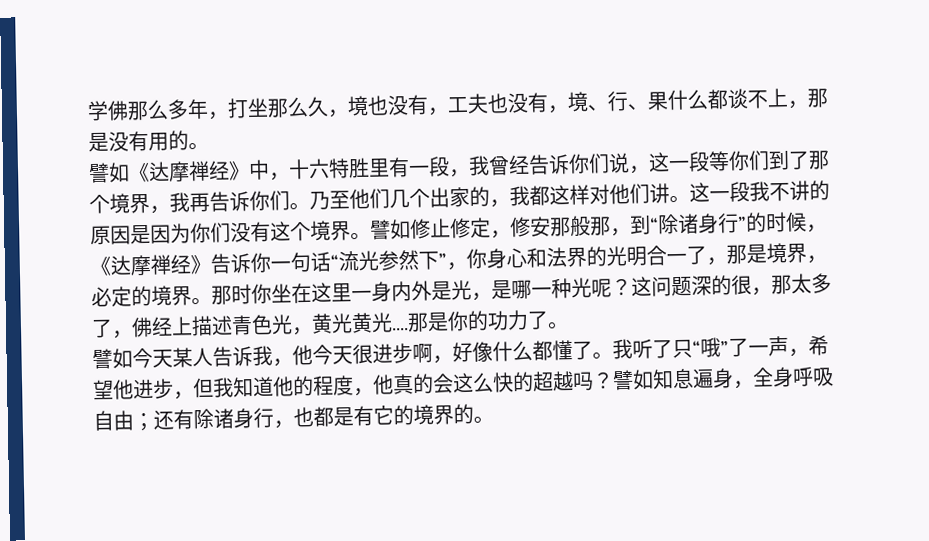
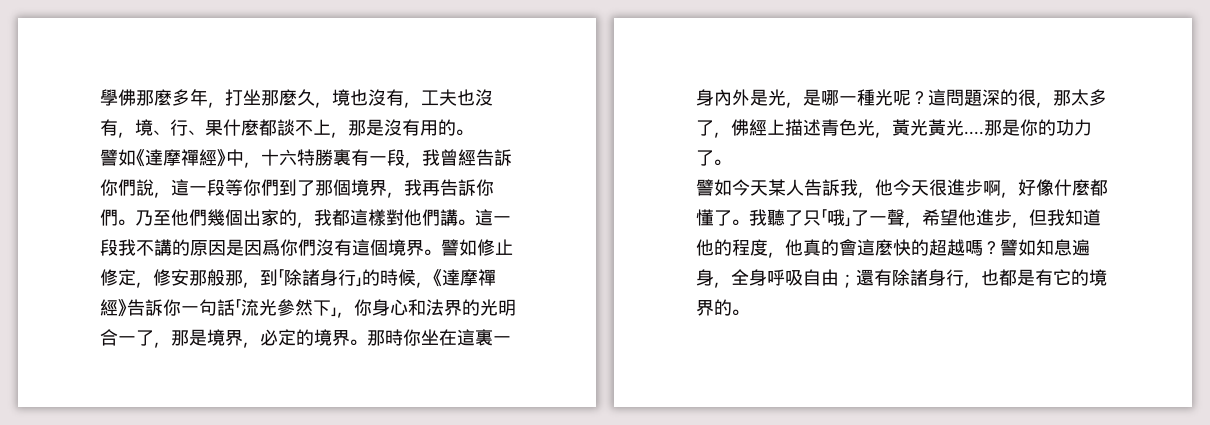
[87,99,169,122] 学佛那么 -> [100,89,172,106] 學佛那麼
[287,96,309,118] 么 -> [279,89,297,106] 麼
[387,95,409,116] 没 -> [368,89,386,106] 沒
[507,92,529,114] 没 -> [475,89,493,106] 沒
[687,88,748,110] 么都谈 -> [241,119,295,136] 麼都談
[108,131,129,152] 没 -> [384,119,402,136] 沒
[148,160,230,183] 达摩禅经 -> [145,149,217,166] 達摩禪經
[348,157,390,179] 胜里 -> [315,149,351,166] 勝裏
[508,150,830,175] [89,194,110,215] 经告诉你们说，这一段等你们到了那个 -> [458,149,512,166] [100,179,351,198] 經告訴你們說，這一段等你們到了那個
[229,190,290,212] 诉你们 -> [458,179,494,196] [100,209,118,226] 訴你們
[369,188,430,209] 们几个 -> [189,209,243,226] 們幾個
[549,182,710,206] 这样对他们讲。这 -> [350,209,493,226] 這樣對他們講。這
[789,180,810,201] 讲 -> [154,239,172,256] 講
[170,221,311,244] 为你们没有这个 -> [262,239,388,256] 爲你們沒有這個
[650,211,827,235] [90,249,447,277] “除诸身行”的时候，《达摩禅经》告诉你一句话“流光参然下” -> [278,269,496,288] [100,299,337,317] 「除諸身行」的時候，《達摩禪經》告訴你一句話「流光參然下」
[231,276,692,305] 时你坐在这里一身内外是光，是哪一种光呢？这问题 -> [385,329,511,346] [696,89,982,108] 時你坐在這裏一身內外是光，是哪一種光呢？這問題
[151,316,173,336] 经 -> [749,119,767,136] 經
[311,312,373,334] 黄光黄 -> [892,119,946,136] 黃光黃
[232,346,253,367] 诉 -> [822,179,840,196] 訴
[372,343,393,364] 进 -> [947,179,965,196] 進
[512,340,533,362] 么 -> [1072,179,1090,196] 麼
[632,335,789,359] 听了只“哦”了一声 -> [767,209,905,227] 聽了只「哦」了一聲
[132,378,154,400] 进 -> [976,209,994,226] 進
[432,372,494,394] 会这么 -> [839,239,893,256] 會這麼
[572,371,594,391] 吗 -> [965,240,983,256] 嗎
[153,408,234,430] 还有除诸 -> [856,269,928,286] 還有除諸

